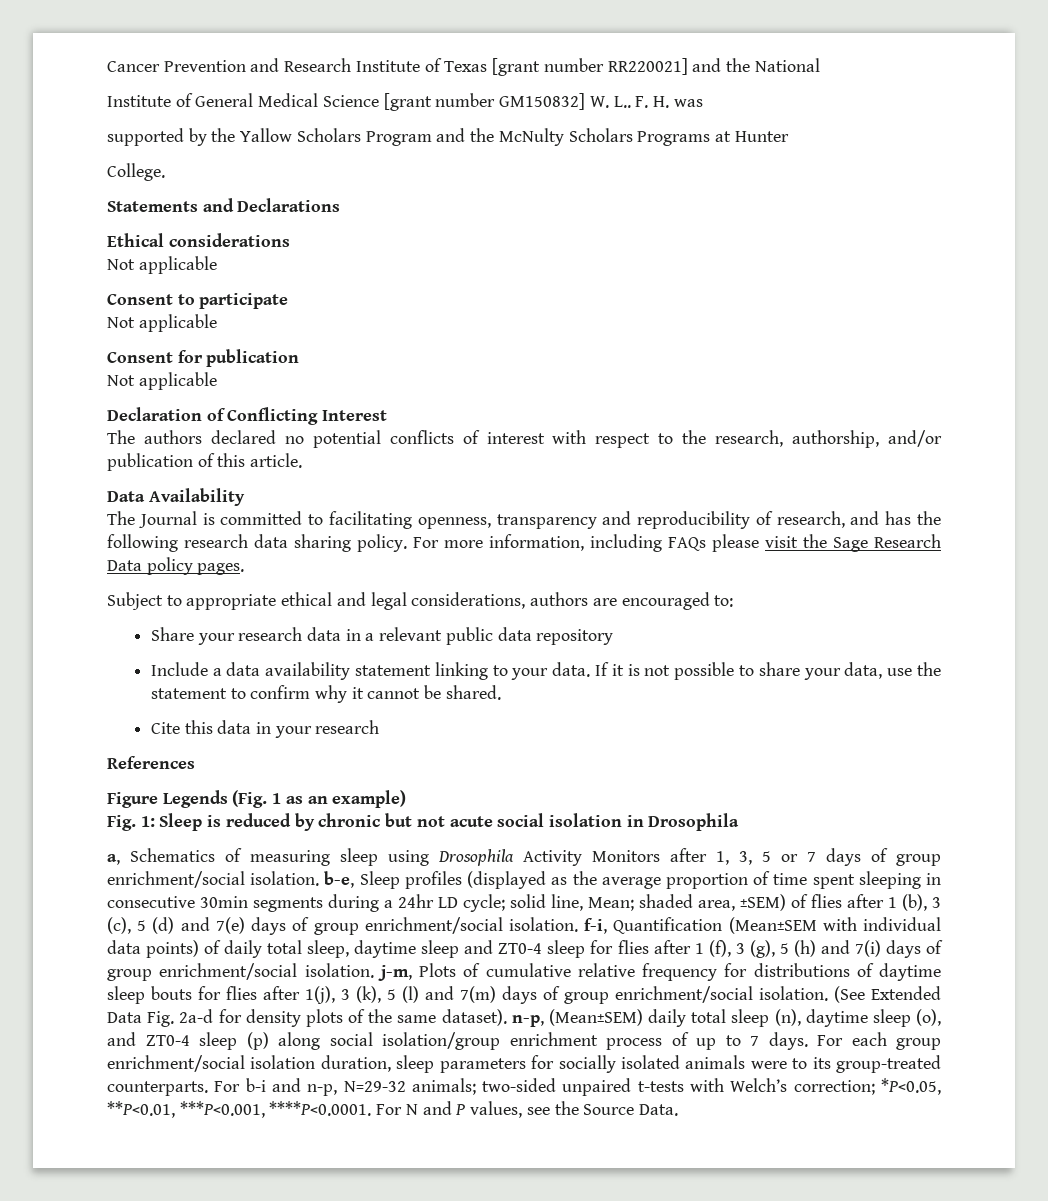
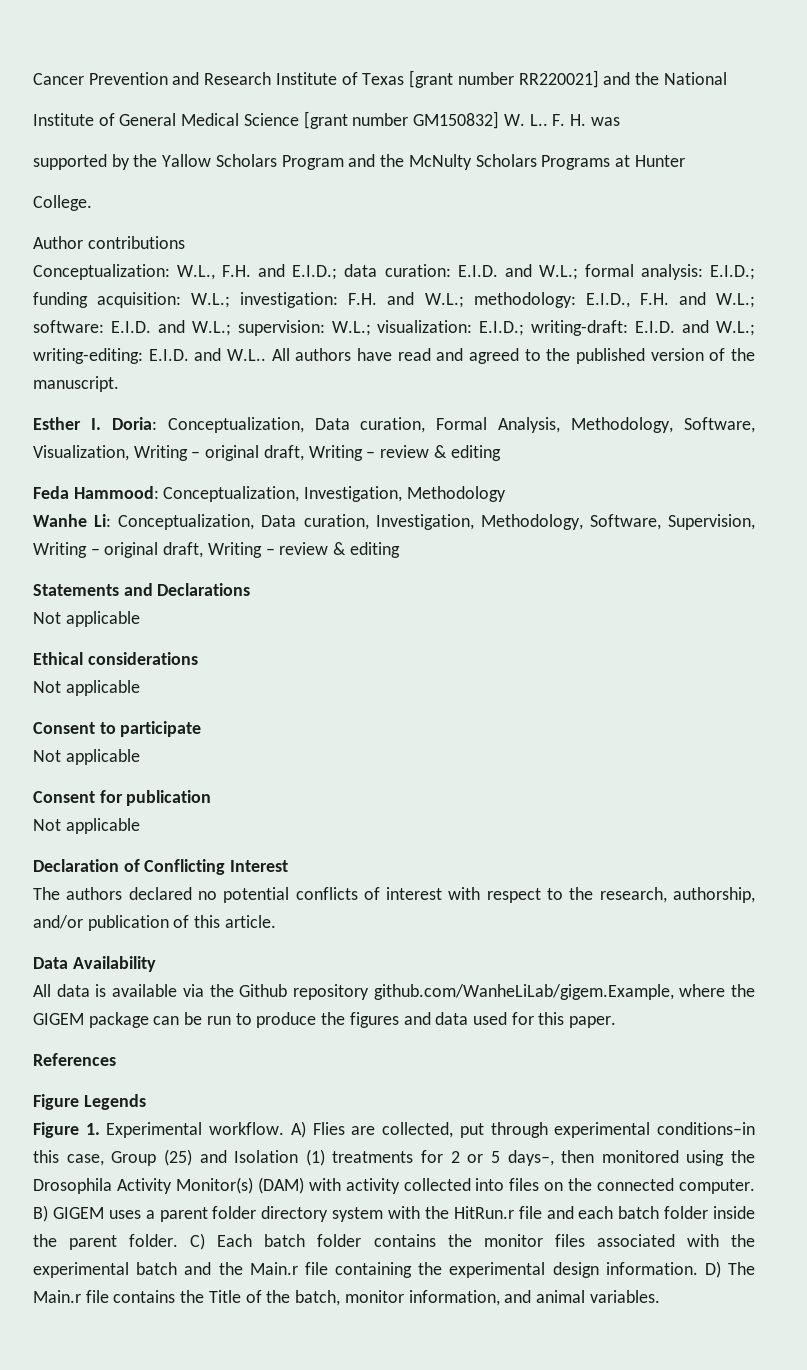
(165, 172) none -> [33,236,185,249] [33,264,756,280] [33,292,755,308] [33,320,755,336] [33,348,755,364] [33,376,119,392] [33,417,756,433] [33,445,501,461] [33,486,506,502] [33,514,755,530] [33,542,400,558] // Author contributions // Conceptualization: W.L., F.H. and E.I.D.; data curation: E.I.D. and W.L.; formal analysis: E.I.D.; funding acquisition: W.L.; investigation: F.H. and W.L.; methodology: E.I.D., F.H. and W.L.; software: E.I.D. and W.L.; supervision: W.L.; visualization: E.I.D.; writing-draft: E.I.D. and W.L.; writing-editing: E.I.D. and W.L.. All authors have read and agreed to the published version of the manuscript. // Esther I. Doria: Conceptualization, Data curation, Formal Analysis, Methodology, Software, Visualization, Writing – original draft, Writing – review & editing // Feda Hammood: Conceptualization, Investigation, Methodology // Wanhe Li: Conceptualization, Data curation, Investigation, Methodology, Software, Supervision, Writing – original draft, Writing – review & editing
(341, 205) none -> [33,611,140,627] // Not applicable
[107,511,942,529] [107,534,941,552] [107,557,245,575] [107,592,734,610] [150,627,614,645] [150,662,941,680] [150,685,501,703] [150,720,380,738] [107,756,195,769] [107,790,407,808] [107,813,740,831] [107,848,941,866] [107,871,941,889] [107,894,941,912] [107,917,941,935] [107,940,943,958] [107,963,941,981] [107,986,941,1004] [107,1009,941,1027] [107,1032,941,1050] [107,1055,941,1073] [107,1078,941,1096] [107,1101,678,1118] The Journal is committed to facilitating openness, transparency and reproducibility of research, and has the following research data sharing policy. For more information, including FAQs please visit the Sage Research Data policy pages. // Subject to appropriate ethical and legal considerations, authors are encouraged to: // Share your research data in a relevant public data repository // Include a data availability statement linking to your data. If it is not possible to share your data, use the statement to confirm why it cannot be shared. // Cite this data in your research // References // Figure Legends (Fig. 1 as an example) // Fig. 1: Sleep is reduced by chronic but not acute social isolation in Drosophila // a, Schematics of measuring sleep using Drosophila Activity Monitors after 1, 3, 5 or 7 days of group enrichment/social isolation. b-e, Sleep profiles (displayed as the average proportion of time spent sleeping in consecutive 30min segments during a 24hr LD cycle; solid line, Mean; shaded area, ±SEM) of flies after 1 (b), 3 (c), 5 (d) and 7(e) days of group enrichment/social isolation. f-i, Quantification (Mean±SEM with individual data points) of daily total sleep, daytime sleep and ZT0-4 sleep for flies after 1 (f), 3 (g), 5 (h) and 7(i) days of group enrichment/social isolation. j-m, Plots of cumulative relative frequency for distributions of daytime sleep bouts for flies after 1(j), 3 (k), 5 (l) and 7(m) days of group enrichment/social isolation. (See Extended Data Fig. 2a-d for density plots of the same dataset). n-p, (Mean±SEM) daily total sleep (n), daytime sleep (o), and ZT0-4 sleep (p) along social isolation/group enrichment process of up to 7 days. For each group enrichment/social isolation duration, sleep parameters for socially isolated animals were to its group-treated counterparts. For b-i and n-p, N=29-32 animals; two-sided unpaired t-tests with Welch’s correction; *P<0.05, **P<0.01, ***P<0.001, ****P<0.0001. For N and P values, see the Source Data. -> [33,984,755,1000] [33,1012,617,1028] [33,1053,116,1066] [33,1094,146,1110] [33,1121,756,1138] [33,1149,755,1166] [33,1177,755,1194] [33,1205,755,1222] [33,1233,756,1250] [33,1261,755,1278] [33,1290,660,1306] All data is available via the Github repository github.com/WanheLiLab/gigem.Example, where the GIGEM package can be run to produce the figures and data used for this paper. // References // Figure Legends // Figure 1. Experimental workflow. A) Flies are collected, put through experimental conditions–in this case, Group (25) and Isolation (1) treatments for 2 or 5 days–, then monitored using the Drosophila Activity Monitor(s) (DAM) with activity collected into files on the connected computer. B) GIGEM uses a parent folder directory system with the HitRun.r file and each batch folder inside the parent folder. C) Each batch folder contains the monitor files associated with the experimental batch and the Main.r file containing the experimental design information. D) The Main.r file contains the Title of the batch, monitor information, and animal variables.

